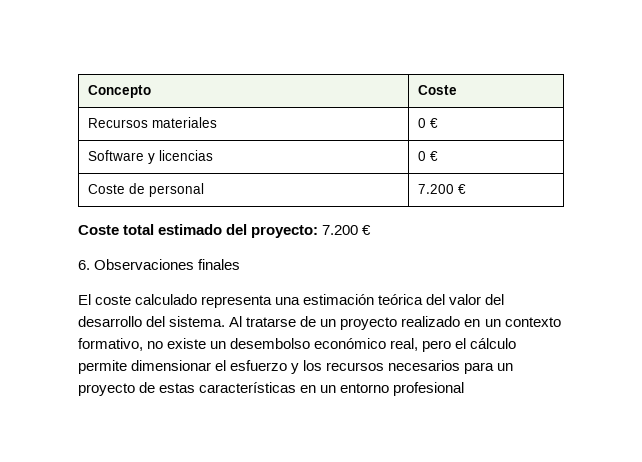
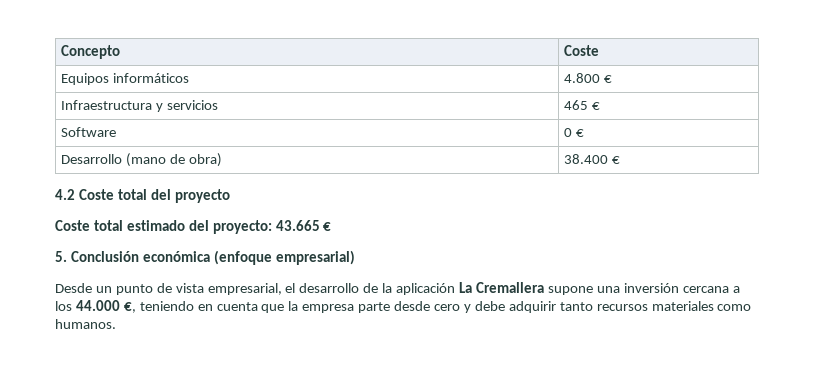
[88,117,218,128] [418,118,439,128] [88,150,214,164] [418,151,439,161] [88,183,205,197] [418,184,467,194] Recursos materiales | 0 € // Software y licencias | 0 € // Coste de personal | 7.200 € -> [61,73,190,85] [564,73,613,83] [61,100,218,112] [564,100,601,110] [61,127,117,137] [564,128,585,137] [61,153,222,167] [564,154,621,164] [55,189,230,203] Equipos informáticos | 4.800 € // Infraestructura y servicios | 465 € // Software | 0 € // Desarrollo (mano de obra) | 38.400 € // 4.2 Coste total del proyecto
[322,225,372,235] [78,259,241,270] [78,294,505,308] [78,316,561,330] [78,338,517,352] [78,360,514,374] [78,382,465,396] 7.200 € // 6. Observaciones finales // El coste calculado representa una estimación teórica del valor del desarrollo del sistema. Al tratarse de un proyecto realizado en un contexto formativo, no existe un desembolso económico real, pero el cálculo permite dimensionar el esfuerzo y los recursos necesarios para un proyecto de estas características en un entorno profesional -> [275,220,332,231] [55,250,355,265] [55,282,740,295] [55,300,752,313] [55,319,116,329] 43.665 € // 5. Conclusión económica (enfoque empresarial) // Desde un punto de vista empresarial, el desarrollo de la aplicación La Cremallera supone una inversión cercana a los 44.000 €, teniendo en cuenta que la empresa parte desde cero y debe adquirir tanto recursos materiales como humanos.

